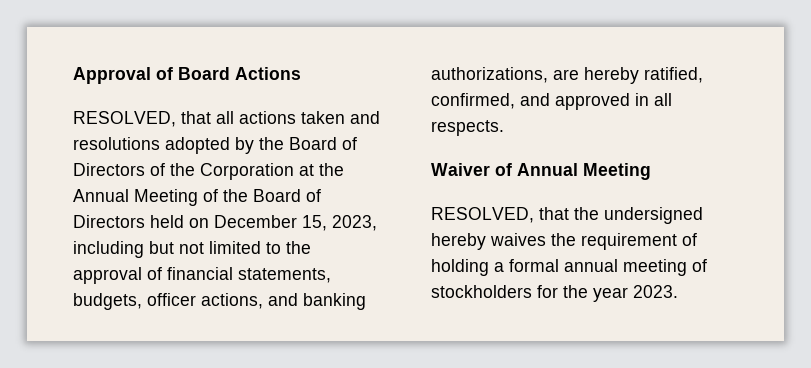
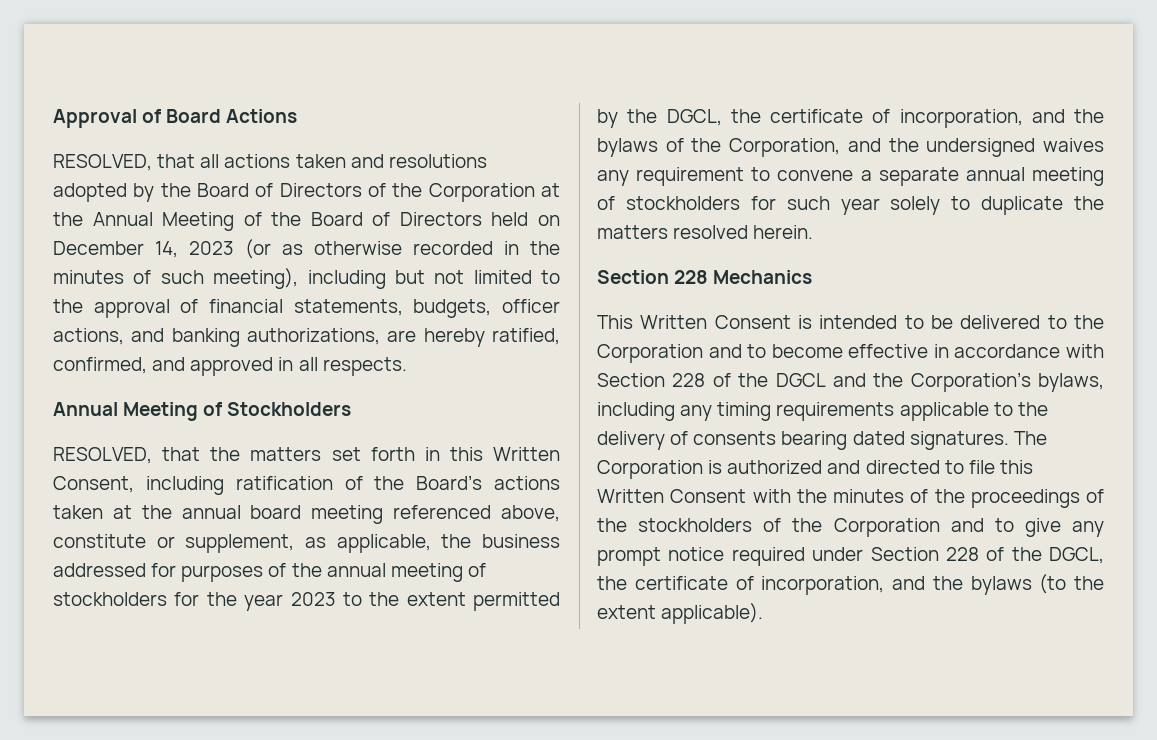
[302,215,377,231] 15, 2023, -> [155,239,560,259] [53,268,299,289] 14, 2023 (or as otherwise recorded in the minutes of such meeting),
[431,163,651,180] Waiver of Annual Meeting -> [53,402,352,421] Annual Meeting of Stockholders
[604,207,703,224] [431,233,697,250] [431,259,559,276] undersigned hereby waives the requirement of holding a formal -> [250,447,560,461] [53,475,560,495] [53,505,561,524] [53,534,560,553] [53,563,322,582] matters set forth in this Written Consent, including ratification of the Board’s actions taken at the annual board meeting referenced above, constitute or supplement, as applicable, the business addressed for purposes of the
[633,285,678,298] 2023. -> [290,592,560,611] [597,109,1104,128] [597,138,1104,157] [597,167,1104,186] [597,196,1104,215] [597,225,814,239] [597,270,813,284] [597,315,1104,329] [597,344,1104,363] [597,372,1104,392] [597,402,1048,421] [597,431,1047,450] [597,460,1033,479] [597,489,1104,508] [597,518,1104,537] [597,547,1104,566] [597,574,1104,595] [597,603,764,624] 2023 to the extent permitted by the DGCL, the certificate of incorporation, and the bylaws of the Corporation, and the undersigned waives any requirement to convene a separate annual meeting of stockholders for such year solely to duplicate the matters resolved herein. // Section 228 Mechanics // This Written Consent is intended to be delivered to the Corporation and to become effective in accordance with Section 228 of the DGCL and the Corporation’s bylaws, including any timing requirements applicable to the delivery of consents bearing dated signatures. The Corporation is authorized and directed to file this Written Consent with the minutes of the proceedings of the stockholders of the Corporation and to give any prompt notice required under Section 228 of the DGCL, the certificate of incorporation, and the bylaws (to the extent applicable).

